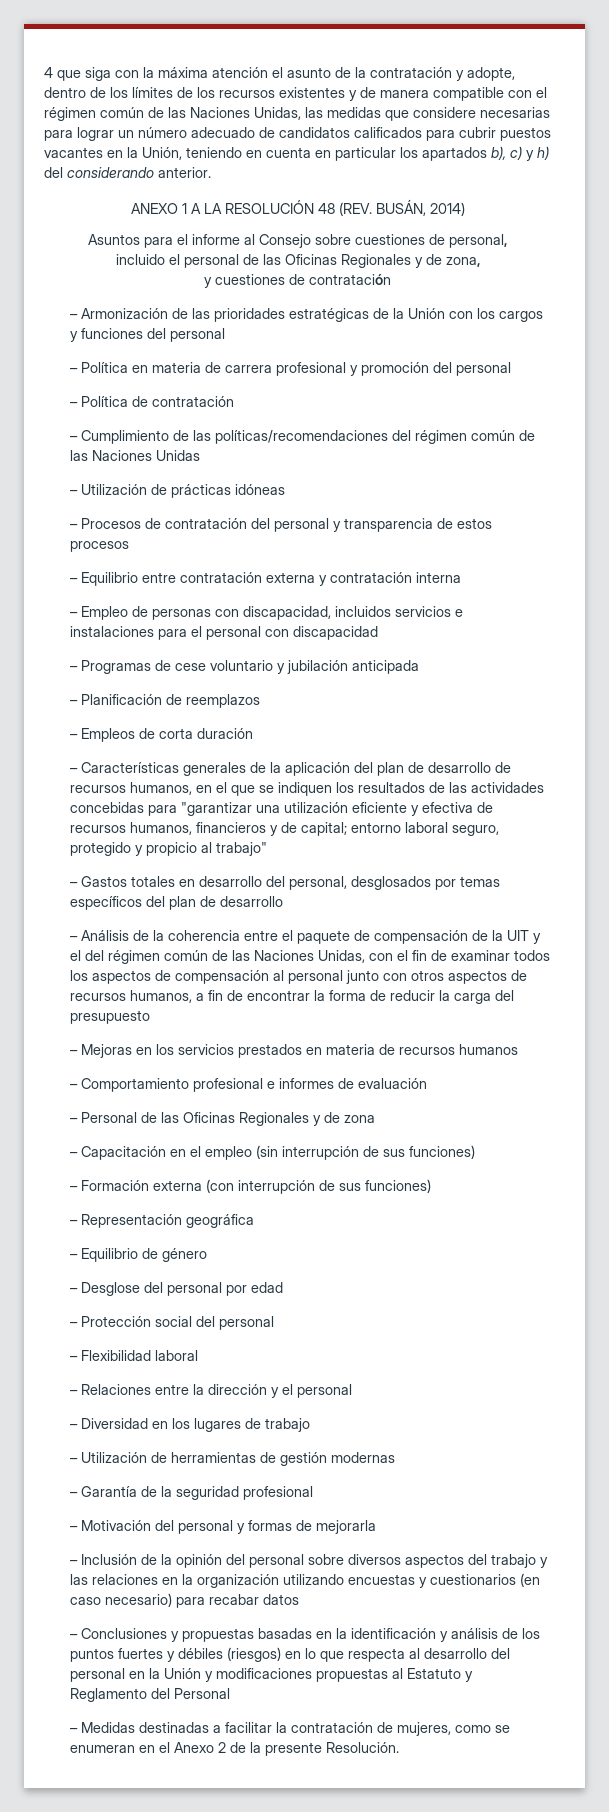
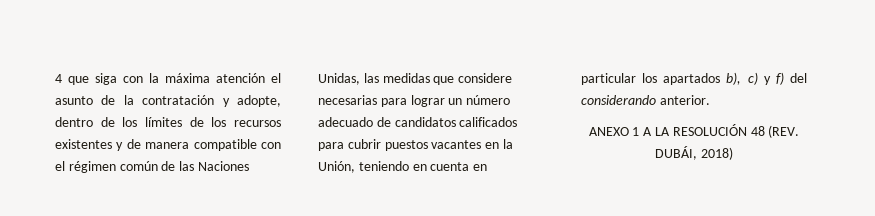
[537,146,549,160] h) -> [775,72,784,85] f)
[375,199,465,216] [88,234,507,248] [115,254,480,268] [204,274,391,288] [70,308,544,322] [70,328,226,342] [70,362,512,376] [70,396,235,407] [70,430,536,444] [70,450,201,461] [70,484,286,498] [70,518,493,532] [70,541,130,552] [70,572,462,586] [70,606,464,620] [70,626,379,640] [70,660,420,674] [70,694,261,708] [70,728,254,742] [70,762,512,776] [70,782,545,796] [70,802,494,816] [70,822,500,836] [70,842,268,856] [70,876,501,890] [70,896,284,910] [70,930,542,944] [70,950,551,964] [70,970,528,984] [70,990,515,1004] [70,1010,151,1024] [70,1044,519,1058] [70,1078,428,1092] [70,1112,376,1126] [70,1145,476,1160] [70,1179,432,1194] [70,1214,255,1228] [70,1248,208,1262] [70,1282,284,1296] [70,1316,275,1330] [70,1350,199,1361] [70,1384,353,1398] [70,1418,311,1432] [70,1452,396,1466] [70,1486,314,1500] [70,1520,377,1534] [70,1554,549,1568] [70,1573,541,1588] [70,1593,300,1608] [70,1628,541,1642] [70,1647,511,1662] [70,1668,474,1682] [70,1688,231,1702] [70,1722,511,1736] [70,1742,400,1756] BUSÁN, 2014) // Asuntos para el informe al Consejo sobre cuestiones de personal, // incluido el personal de las Oficinas Regionales y de zona, // y cuestiones de contratación // – Armonización de las prioridades estratégicas de la Unión con los cargos y funciones del personal // – Política en materia de carrera profesional y promoción del personal // – Política de contratación // – Cumplimiento de las políticas/recomendaciones del régimen común de las Naciones Unidas // – Utilización de prácticas idóneas // – Procesos de contratación del personal y transparencia de estos procesos // – Equilibrio entre contratación externa y contratación interna // – Empleo de personas con discapacidad, incluidos servicios e instalaciones para el personal con discapacidad // – Programas de cese voluntario y jubilación anticipada // – Planificación de reemplazos // – Empleos de corta duración // – Características generales de la aplicación del plan de desarrollo de recursos humanos, en el que se indiquen los resultados de las actividades concebidas para "garantizar una utilización eficiente y efectiva de recursos humanos, financieros y de capital; entorno laboral seguro, protegido y propicio al trabajo" // – Gastos totales en desarrollo del personal, desglosados por temas específicos del plan de desarrollo // – Análisis de la coherencia entre el paquete de compensación de la UIT y el del régimen común de las Naciones Unidas, con el fin de examinar todos los aspectos de compensación al personal junto con otros aspectos de recursos humanos, a fin de encontrar la forma de reducir la carga del presupuesto // – Mejoras en los servicios prestados en materia de recursos humanos // – Comportamiento profesional e informes de evaluación // – Personal de las Oficinas Regionales y de zona // – Capacitación en el empleo (sin interrupción de sus funciones) // – Formación externa (con interrupción de sus funciones) // – Representación geográfica // – Equilibrio de género // – Desglose del personal por edad // – Protección social del personal // – Flexibilidad laboral // – Relaciones entre la dirección y el personal // – Diversidad en los lugares de trabajo // – Utilización de herramientas de gestión modernas // – Garantía de la seguridad profesional // – Motivación del personal y formas de mejorarla // – Inclusión de la opinión del personal sobre diversos aspectos del trabajo y las relaciones en la organización utilizando encuestas y cuestionarios (en caso necesario) para recabar datos // – Conclusiones y propuestas basadas en la identificación y análisis de los puntos fuertes y débiles (riesgos) en lo que respecta al desarrollo del personal en la Unión y modificaciones propuestas al Estatuto y Reglamento del Personal // – Medidas destinadas a facilitar la contratación de mujeres, como se enumeran en el Anexo 2 de la presente Resolución. -> [655,146,733,160] DUBÁI, 2018)

